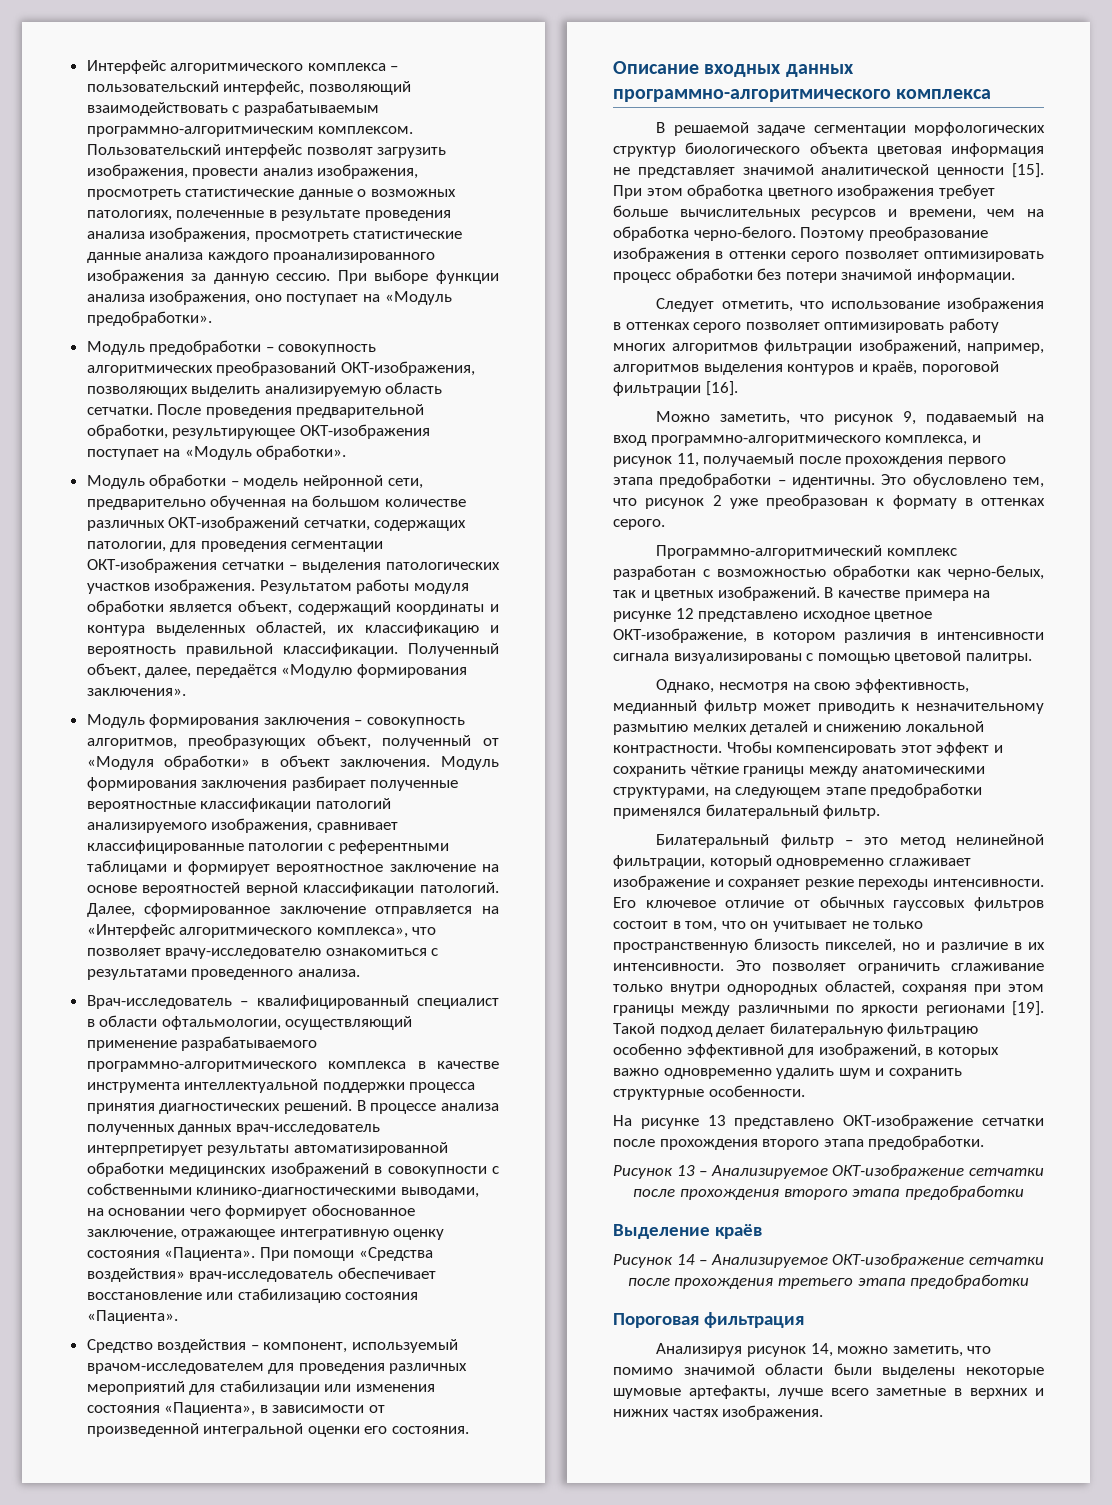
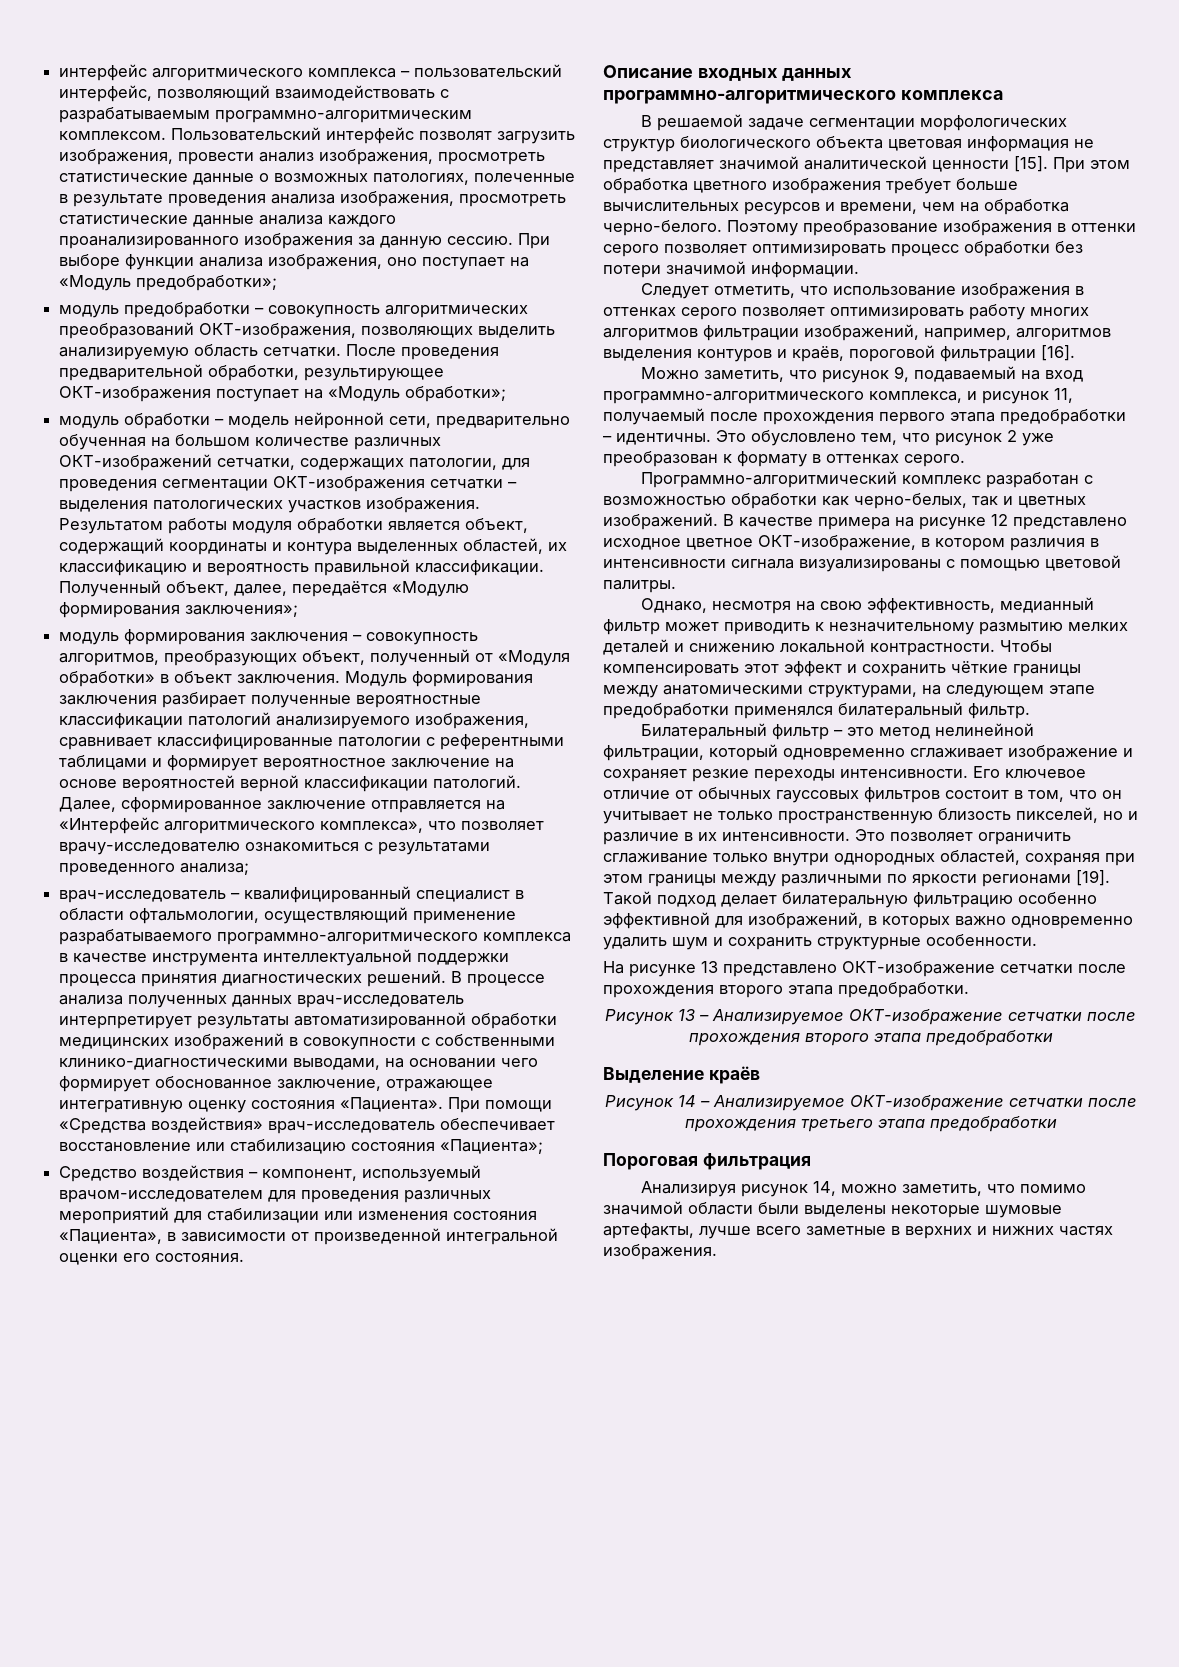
[86,60,166,74] Интерфейс -> [59,64,148,81] интерфейс
[86,311,212,326] [86,341,145,355] предобработки». // Модуль -> [136,275,278,291] [59,305,120,318] предобработки»; // модуль
[256,445,347,460] [86,475,145,489] обработки». // Модуль -> [405,386,507,402] [59,416,120,429] обработки»; // модуль
[86,688,186,696] [86,714,145,728] заключения». // Модуль -> [185,605,299,617] [59,632,120,645] заключения»; // модуль
[297,969,360,977] [86,995,232,1009] анализа. // Врач-исследователь -> [180,863,250,875] [59,890,227,903] анализа; // врач-исследователь
[86,1310,178,1324] «Пациента». -> [440,1139,544,1154] «Пациента»;

